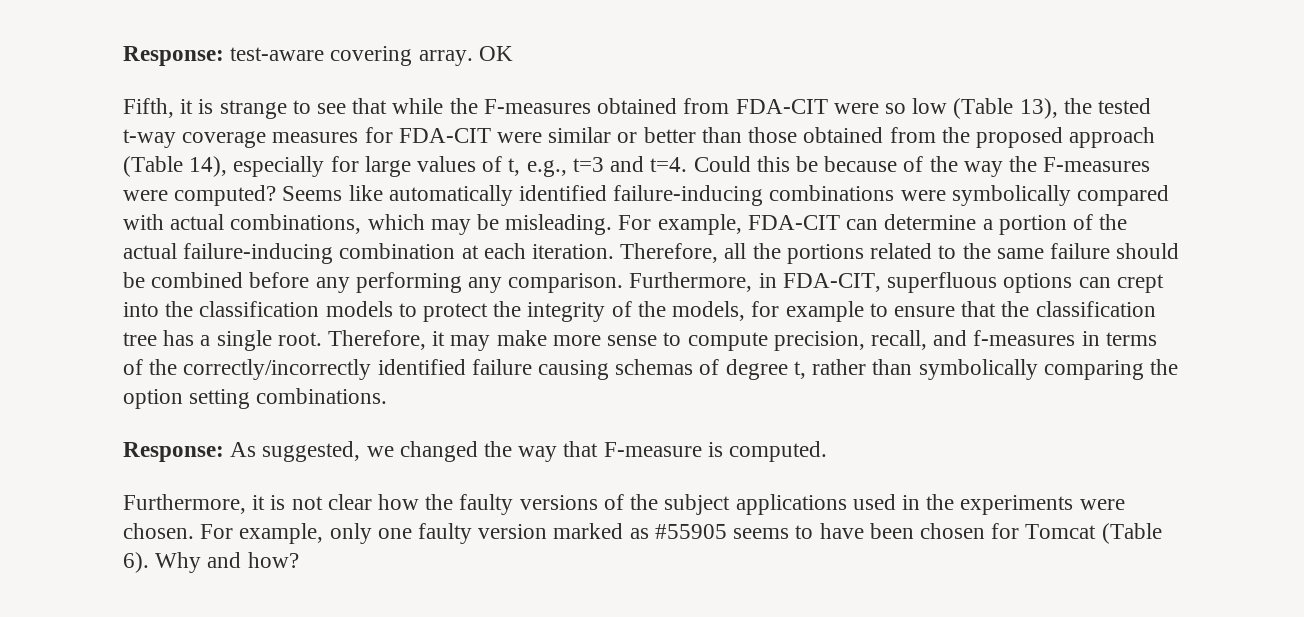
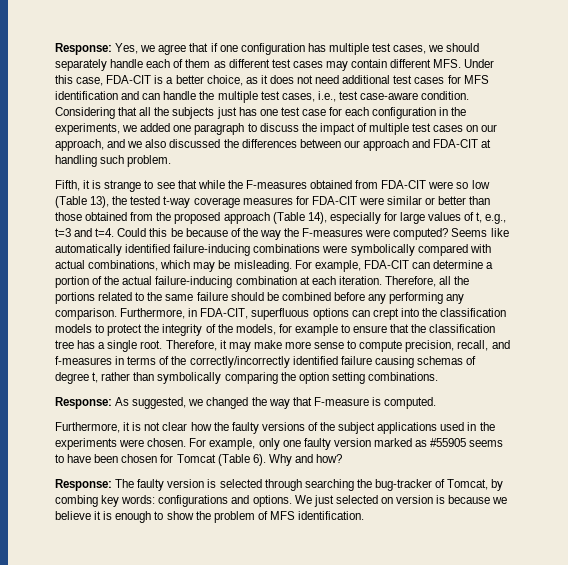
[123,46,513,66] Response: test-aware covering array. OK -> [55,43,480,55] [55,59,495,71] [55,75,489,86] [55,91,470,103] [55,107,467,119] [55,123,498,135] [55,139,492,151] [55,155,172,167] Response: Yes, we agree that if one configuration has multiple test cases, we should separately handle each of them as different test cases may contain different MFS. Under this case, FDA-CIT is a better choice, as it does not need additional test cases for MFS identification and can handle the multiple test cases, i.e., test case-aware condition. Considering that all the subjects just has one test case for each configuration in the experiments, we added one paragraph to discuss the impact of multiple test cases on our approach, and we also discussed the differences between our approach and FDA-CIT at handling such problem.
(299, 560) none -> [55,479,504,491] [55,495,508,507] [55,511,365,523] // Response: The faulty version is selected through searching the bug-tracker of Tomcat, by combing key words: configurations and options. We just selected on version is because we believe it is enough to show the problem of MFS identification.

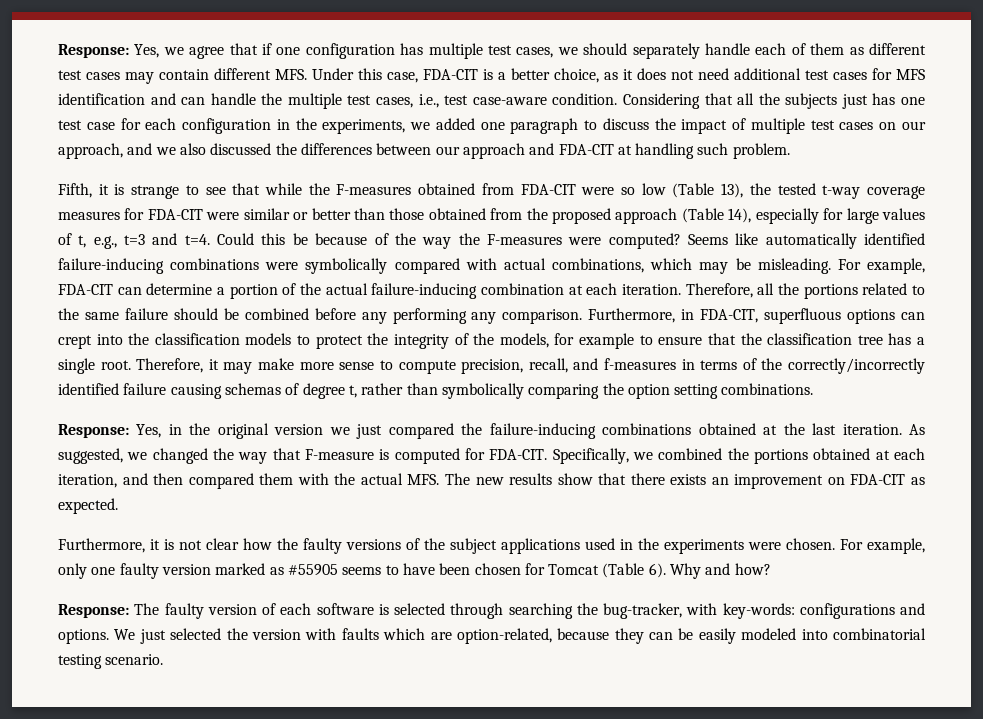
(112, 403) none -> [136,423,902,439] Yes, in the original version we just compared the failure-inducing combinations obtained at the last iteration.
[384,397,437,409] computed. -> [394,448,926,464] [58,473,925,489] [58,498,118,514] computed for FDA-CIT. Specifically, we combined the portions obtained at each iteration, and then compared them with the actual MFS. The new results show that there exists an improvement on FDA-CIT as expected.
(205, 483) none -> [262,603,374,615] of each software
[374,479,504,491] [55,495,156,507] bug-tracker of Tomcat, by combing key words: -> [603,603,795,619] bug-tracker, with key-words:
[380,495,508,504] [55,511,365,523] on version is because we believe it is enough to show the problem of MFS identification. -> [226,628,927,644] [58,654,164,669] the version with faults which are option-related, because they can be easily modeled into combinatorial testing scenario.

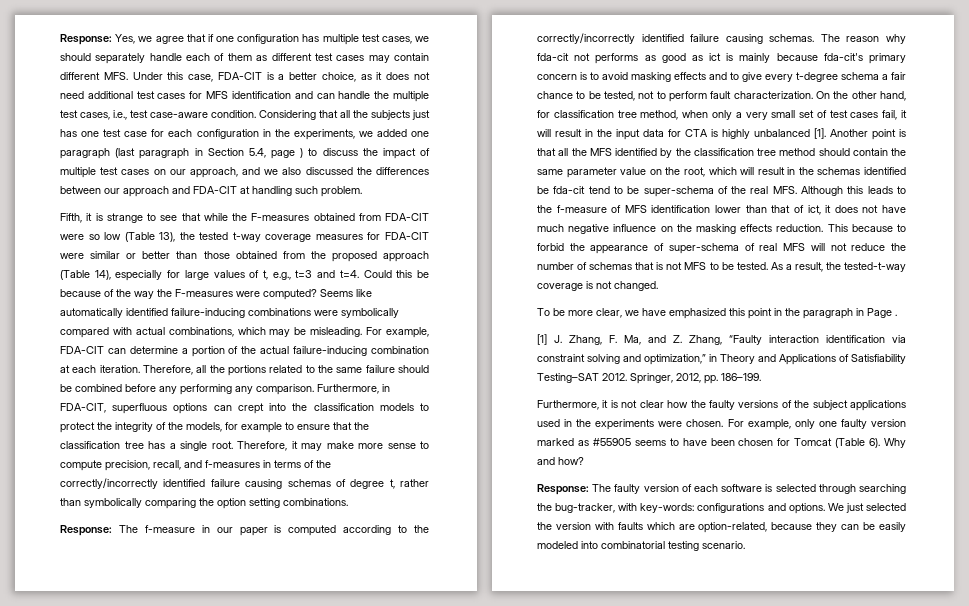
(579, 126) none -> [115,148,304,159] (last paragraph in Section 5.4, page )
[136,423,926,439] [58,448,926,464] [58,473,925,489] [58,498,118,514] Yes, in the original version we just compared the failure-inducing combinations obtained at the last iteration. As suggested, we changed the way that F-measure is computed for FDA-CIT. Specifically, we combined the portions obtained at each iteration, and then compared them with the actual MFS. The new results show that there exists an improvement on FDA-CIT as expected. -> [118,525,429,536] [537,33,906,44] [537,53,906,64] [537,72,906,82] [537,91,906,102] [537,110,907,120] [537,128,906,140] [537,148,906,158] [537,167,906,178] [537,186,907,197] [537,205,907,215] [537,224,906,234] [537,243,906,254] [537,262,906,272] [537,281,658,291] [537,308,897,319] [537,334,906,345] [537,354,906,365] [537,373,761,384] The f-measure in our paper is computed according to the correctly/incorrectly identified failure causing schemas. The reason why fda-cit not performs as good as ict is mainly because fda-cit's primary concern is to avoid masking effects and to give every t-degree schema a fair chance to be tested, not to perform fault characterization. On the other hand, for classification tree method, when only a very small set of test cases fail, it will result in the input data for CTA is highly unbalanced [1]. Another point is that all the MFS identified by the classification tree method should contain the same parameter value on the root, which will result in the schemas identified be fda-cit tend to be super-schema of the real MFS. Although this leads to the f-measure of MFS identification lower than that of ict, it does not have much negative influence on the masking effects reduction. This because to forbid the appearance of super-schema of real MFS will not reduce the number of schemas that is not MFS to be tested. As a result, the tested-t-way coverage is not changed. // To be more clear, we have emphasized this point in the paragraph in Page . // [1] J. Zhang, F. Ma, and Z. Zhang, “Faulty interaction identification via constraint solving and optimization,” in Theory and Applications of Satisfiability Testing–SAT 2012. Springer, 2012, pp. 186–199.

